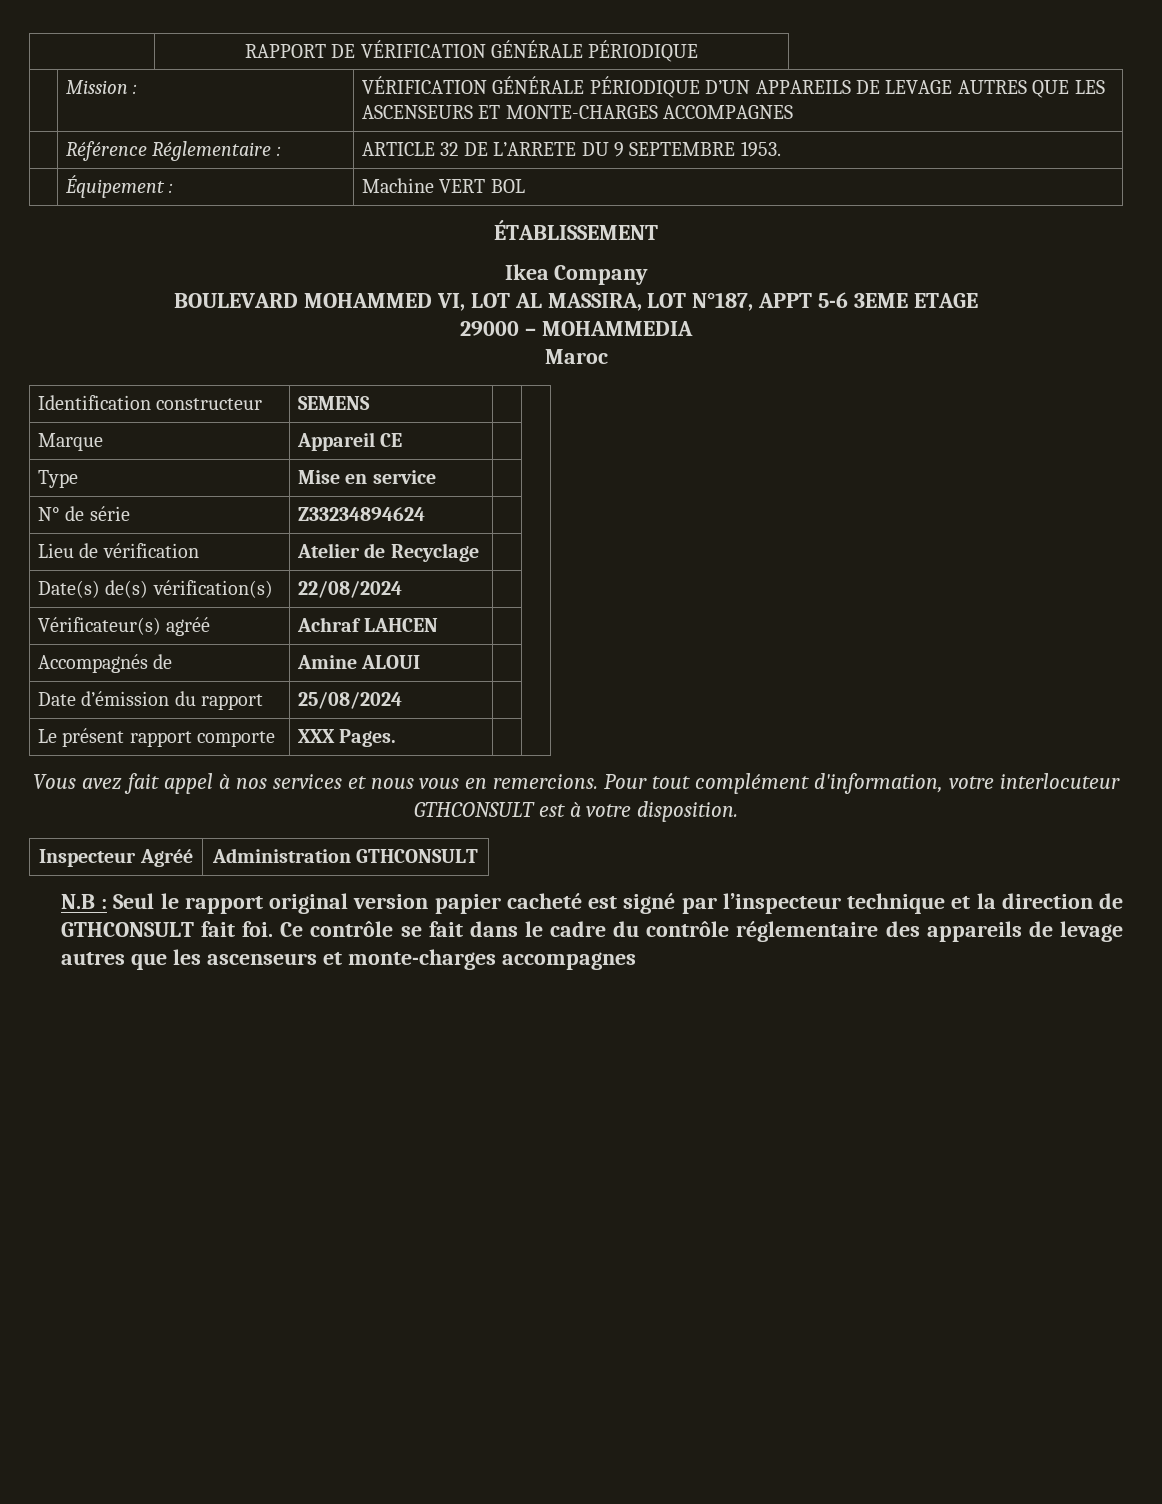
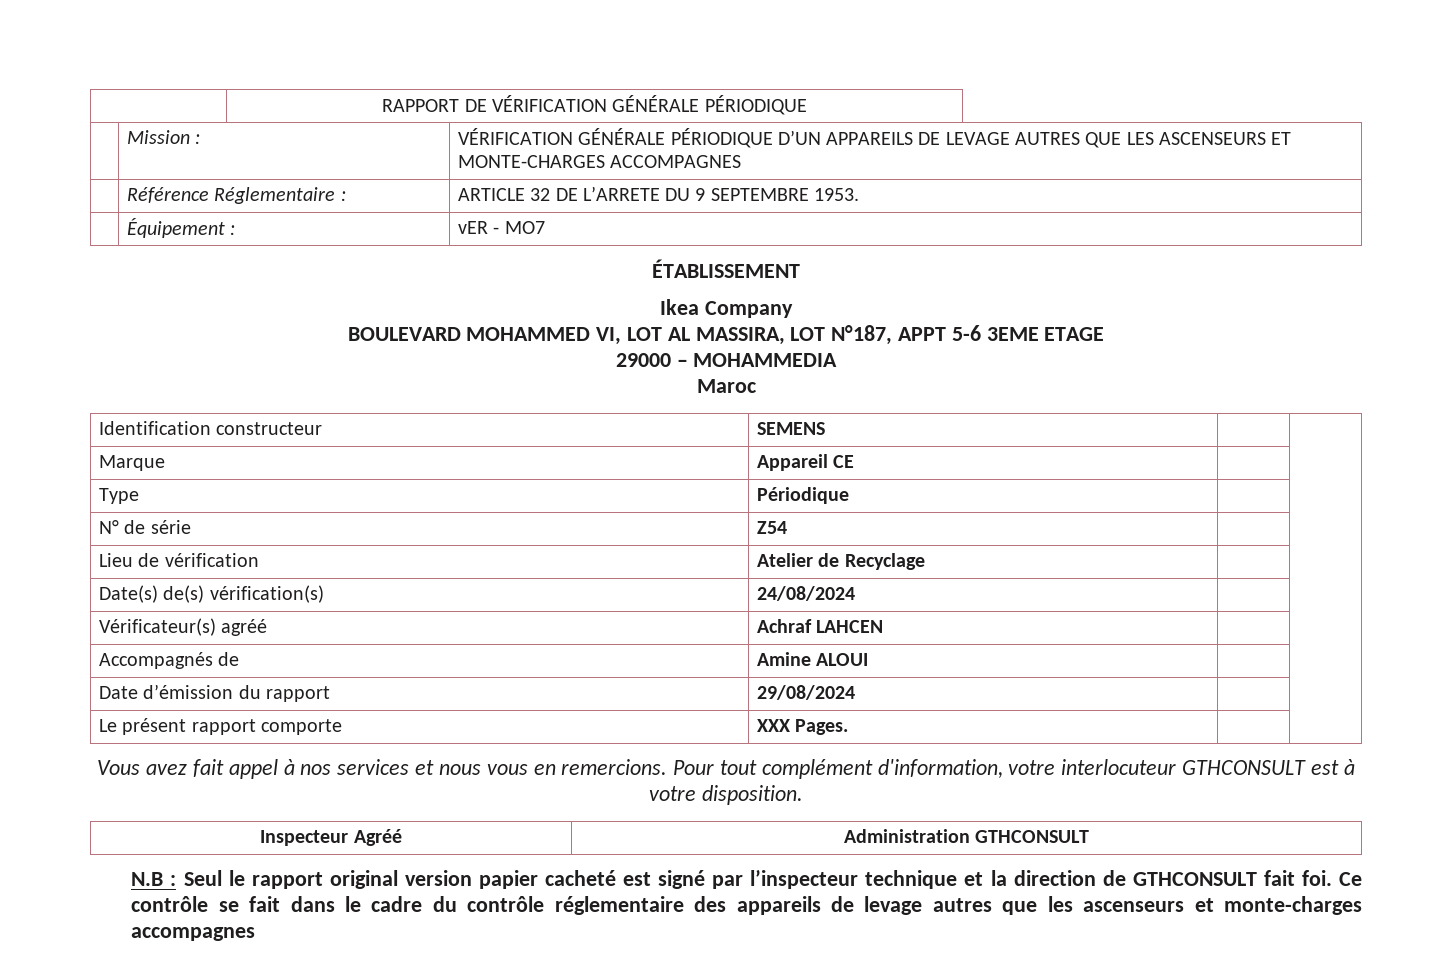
[361,178,525,193] Machine VERT BOL -> [458,221,545,234] vER - MO7
[297,470,436,484] Mise en service -> [757,487,850,504] Périodique
[297,507,425,521] Z33234894624 -> [757,521,788,534] Z54
[297,581,402,598] 22/08/2024 -> [757,586,856,601] 24/08/2024
[297,692,402,709] 25/08/2024 -> [757,685,856,700] 29/08/2024

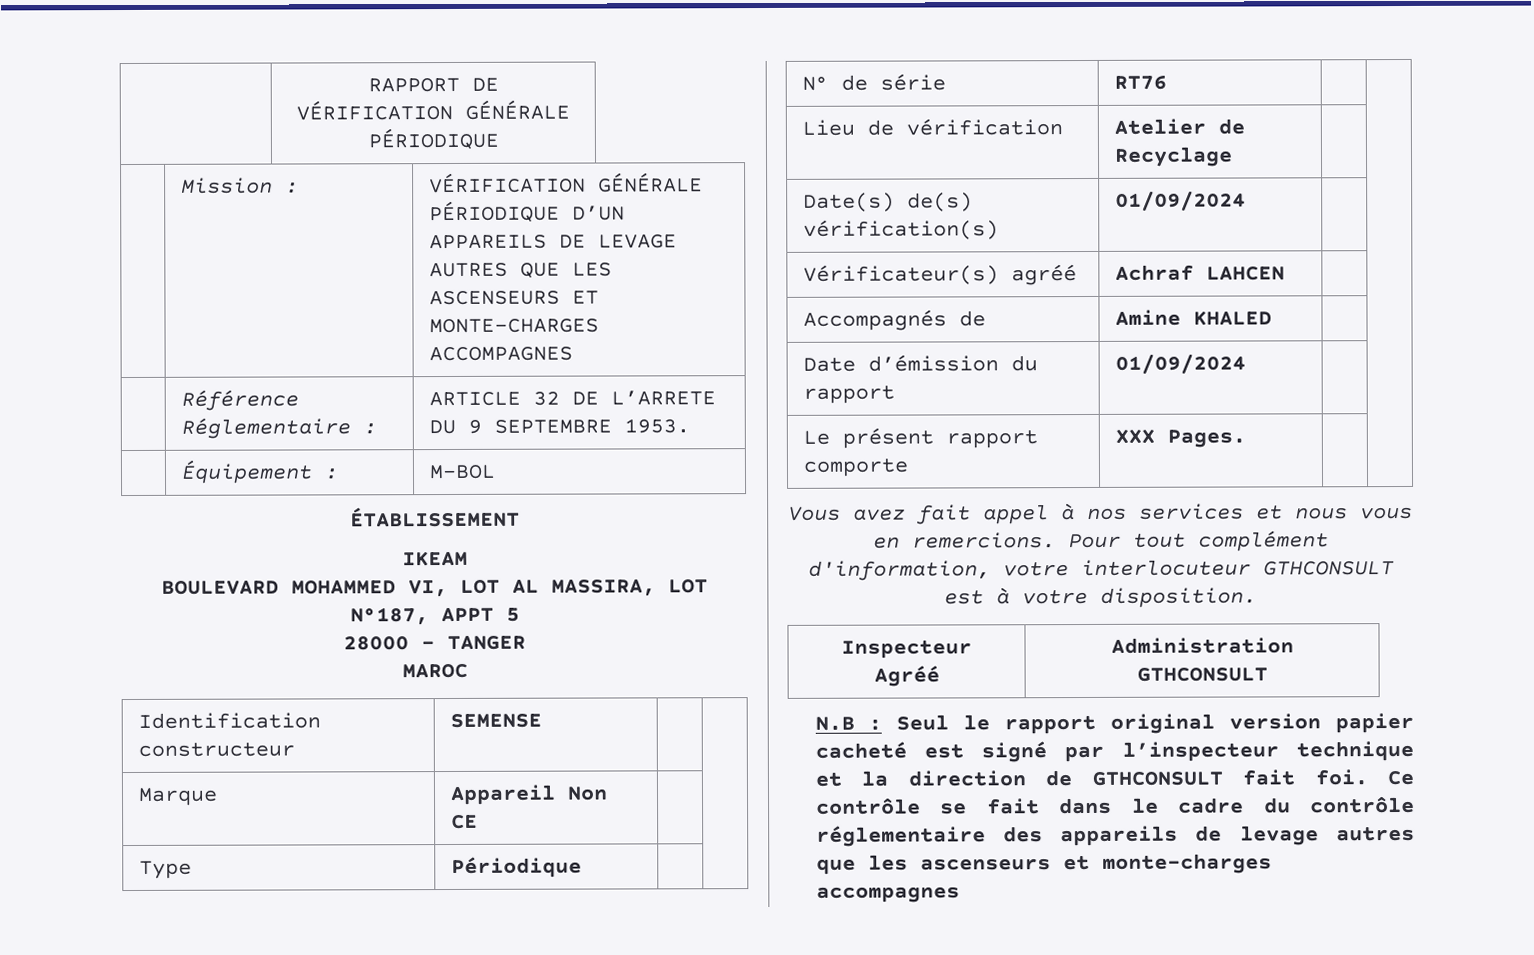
[458,221,545,234] vER - MO7 -> [428,464,496,480] M-BOL
[660,299,793,318] Ikea Company -> [401,550,468,567] IKEAM
[951,325,1105,341] [615,353,838,367] [696,379,756,393] 5-6 3EME ETAGE // 29000 – MOHAMMEDIA // Maroc -> [505,607,520,622] [343,635,526,651] [401,663,468,679] 5 // 28000 – TANGER // MAROC
[757,422,826,435] SEMENS -> [449,713,542,728] SEMENSE
(829, 462) none -> [566,786,608,801] Non
[757,521,788,534] Z54 -> [1113,75,1167,90] RT76
[757,586,856,601] 24/08/2024 -> [1114,190,1246,211] 01/09/2024
[816,653,869,666] ALOUI -> [1192,310,1272,326] KHALED
[757,685,856,700] 29/08/2024 -> [1114,353,1246,374] 01/09/2024

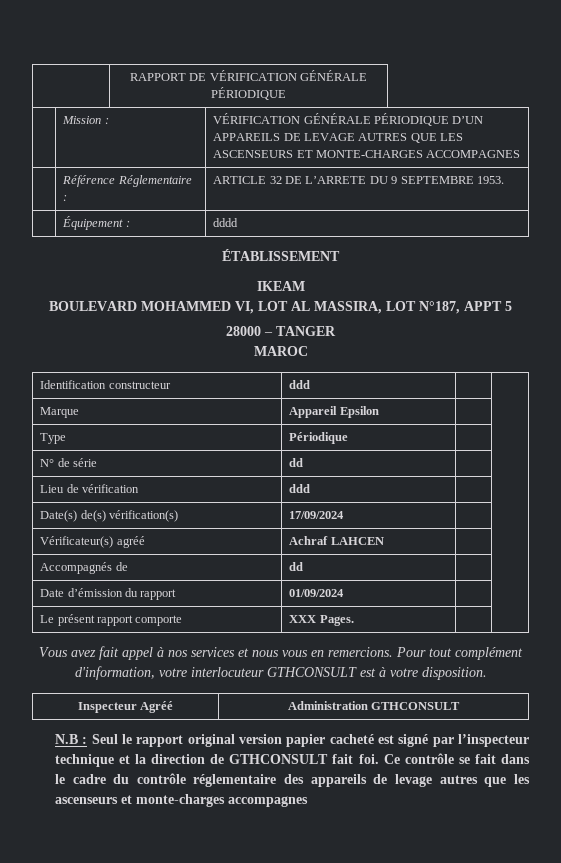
[428,464,496,480] M-BOL -> [213,218,239,227] dddd
[449,713,542,728] SEMENSE -> [289,380,311,389] ddd
[566,786,608,801] [450,814,478,829] Non CE -> [339,406,379,418] Epsilon
[1113,75,1167,90] RT76 -> [289,458,304,467] dd
[1113,118,1245,135] [1113,146,1233,167] Atelier de Recyclage -> [289,484,311,493] ddd
[1114,190,1246,211] 01/09/2024 -> [289,511,345,519] 17/09/2024
[1114,309,1272,326] Amine KHALED -> [289,562,304,571] dd

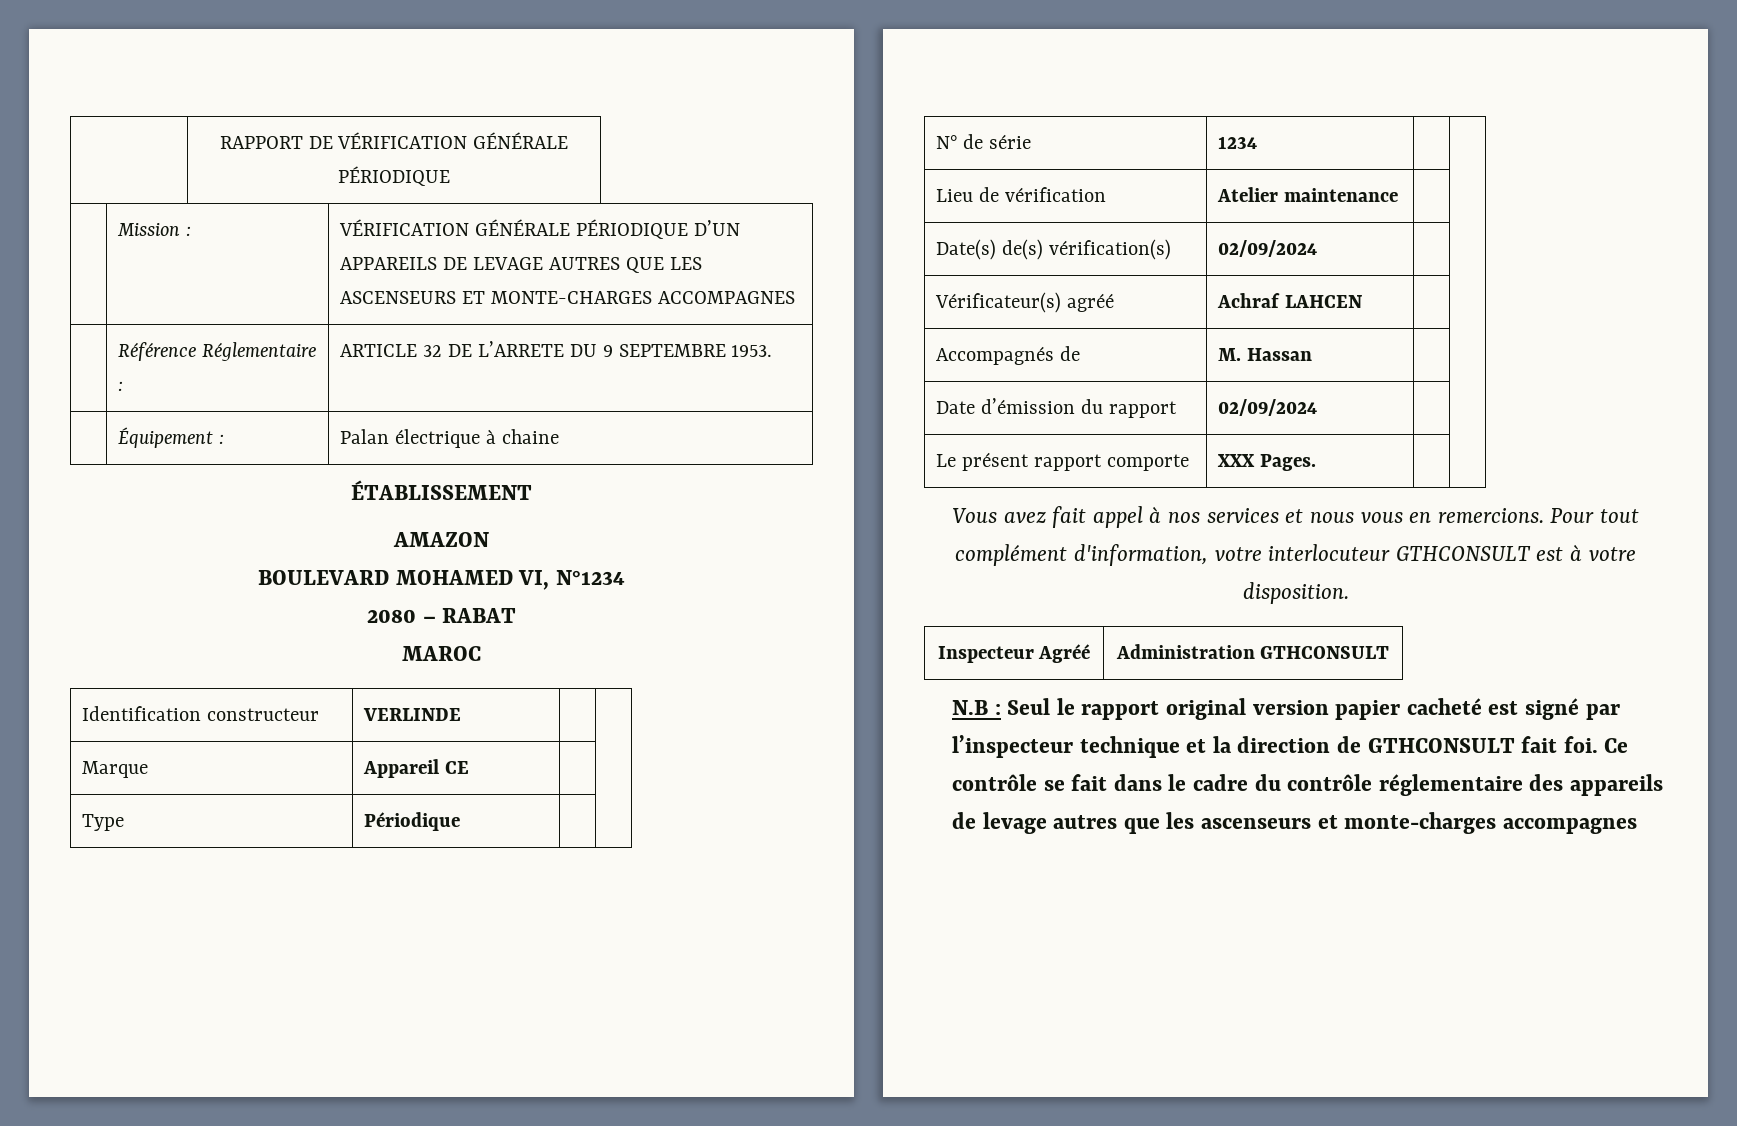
[213,218,239,227] dddd -> [339,429,559,448] Palan électrique à chaine
[256,281,305,291] IKEAM -> [393,532,489,547] AMAZON
[141,301,512,314] [226,326,336,336] MOHAMMED VI, LOT AL MASSIRA, LOT N°187, APPT 5 // 28000 – TANGER -> [395,570,625,590] [366,608,517,623] MOHAMED VI, N°1234 // 2080 – RABAT
[289,380,311,389] ddd -> [362,708,461,721] VERLINDE
[339,406,379,418] Epsilon -> [444,761,469,774] CE
[289,458,304,467] dd -> [1217,136,1257,149] 1234
[289,484,311,493] ddd -> [1216,187,1398,202] Atelier maintenance
[289,511,345,519] 17/09/2024 -> [1217,240,1317,257] 02/09/2024
[289,562,304,571] dd -> [1217,348,1312,361] M. Hassan
[289,589,345,597] 01/09/2024 -> [1217,399,1317,416] 02/09/2024

